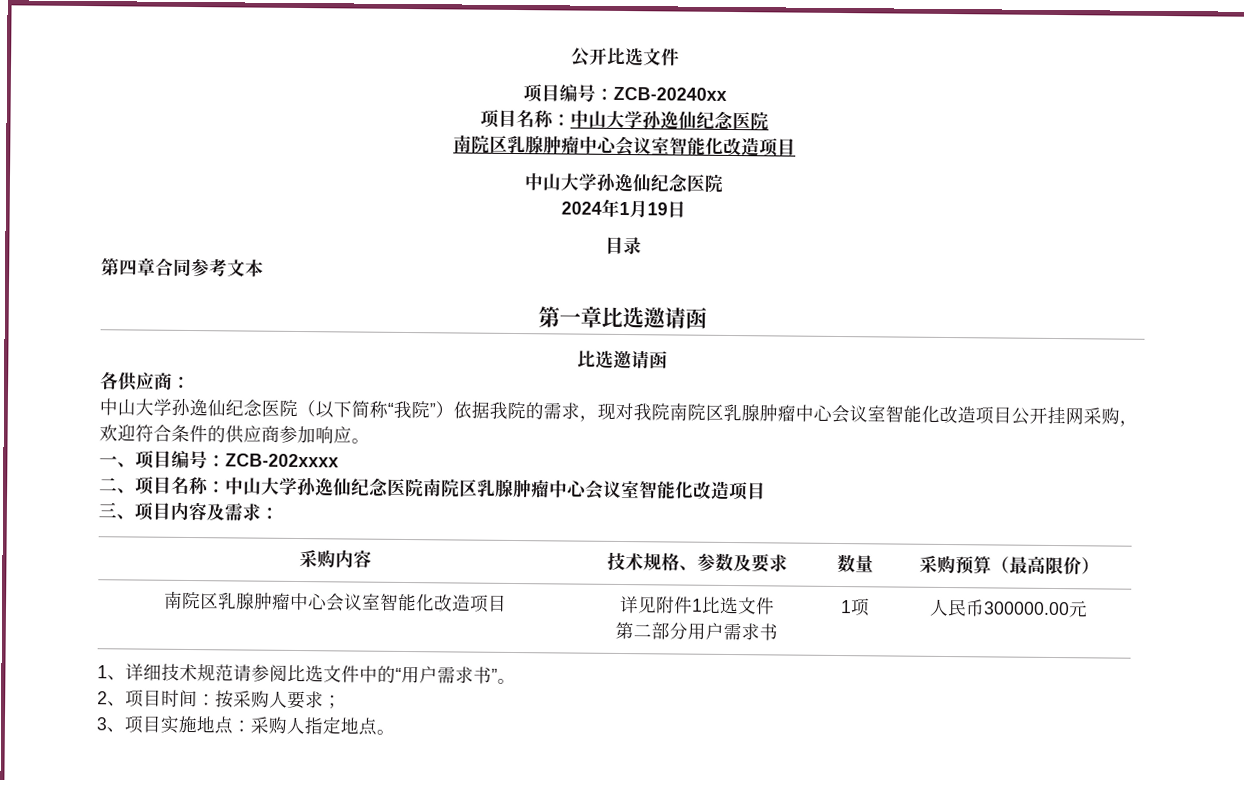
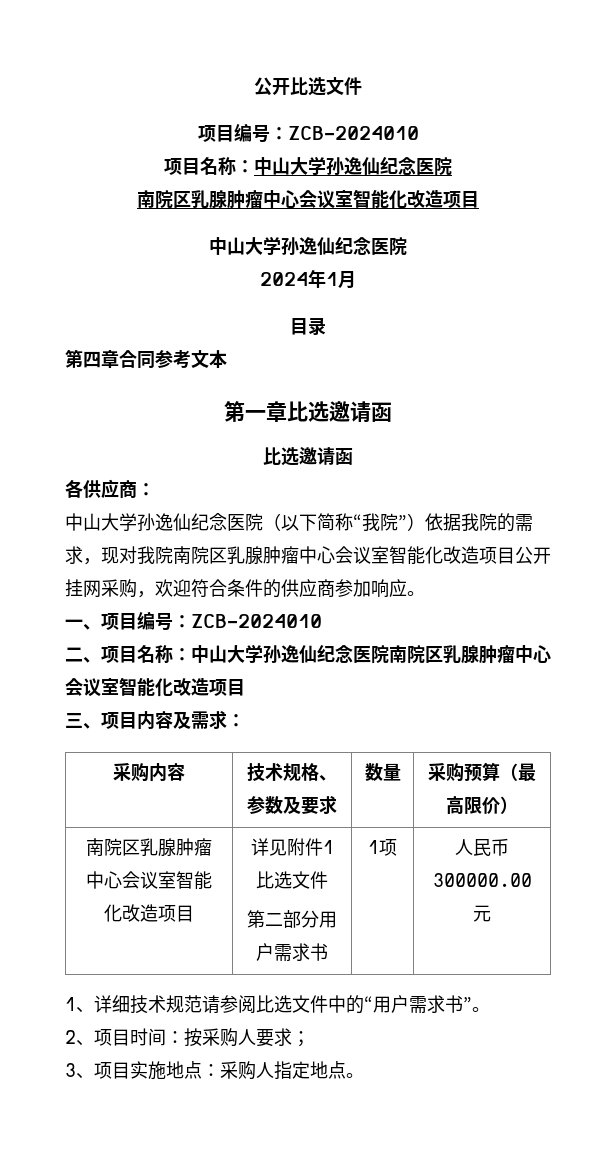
[612,86,727,101] ZCB-20240xx -> [287,126,419,140] ZCB-2024010
[647,200,686,218] 19日 -> (356, 280) none
[225,453,339,468] ZCB-202xxxx -> [191,614,322,628] ZCB-2024010

